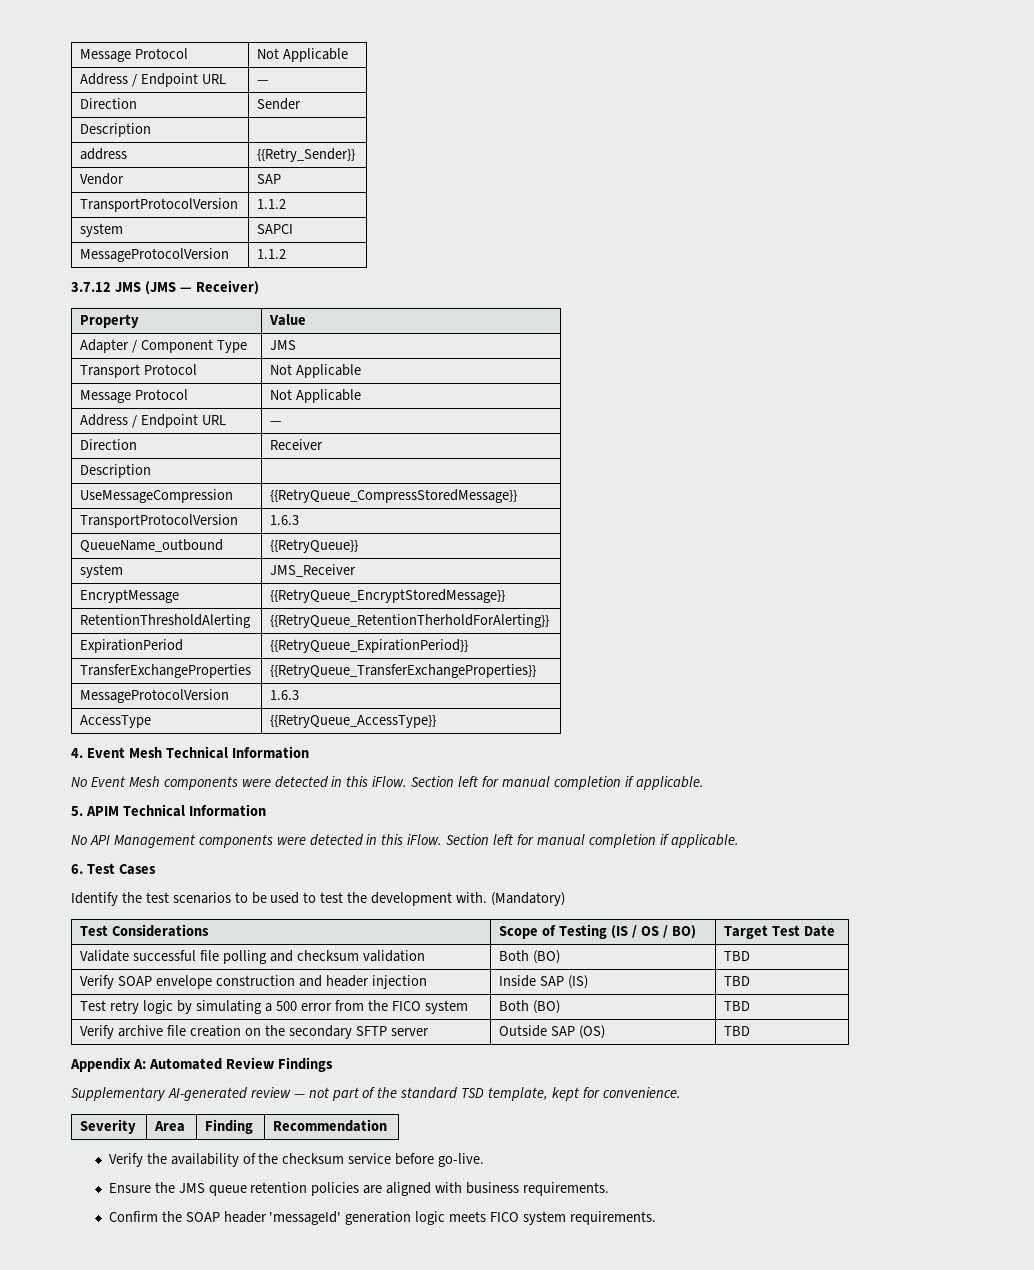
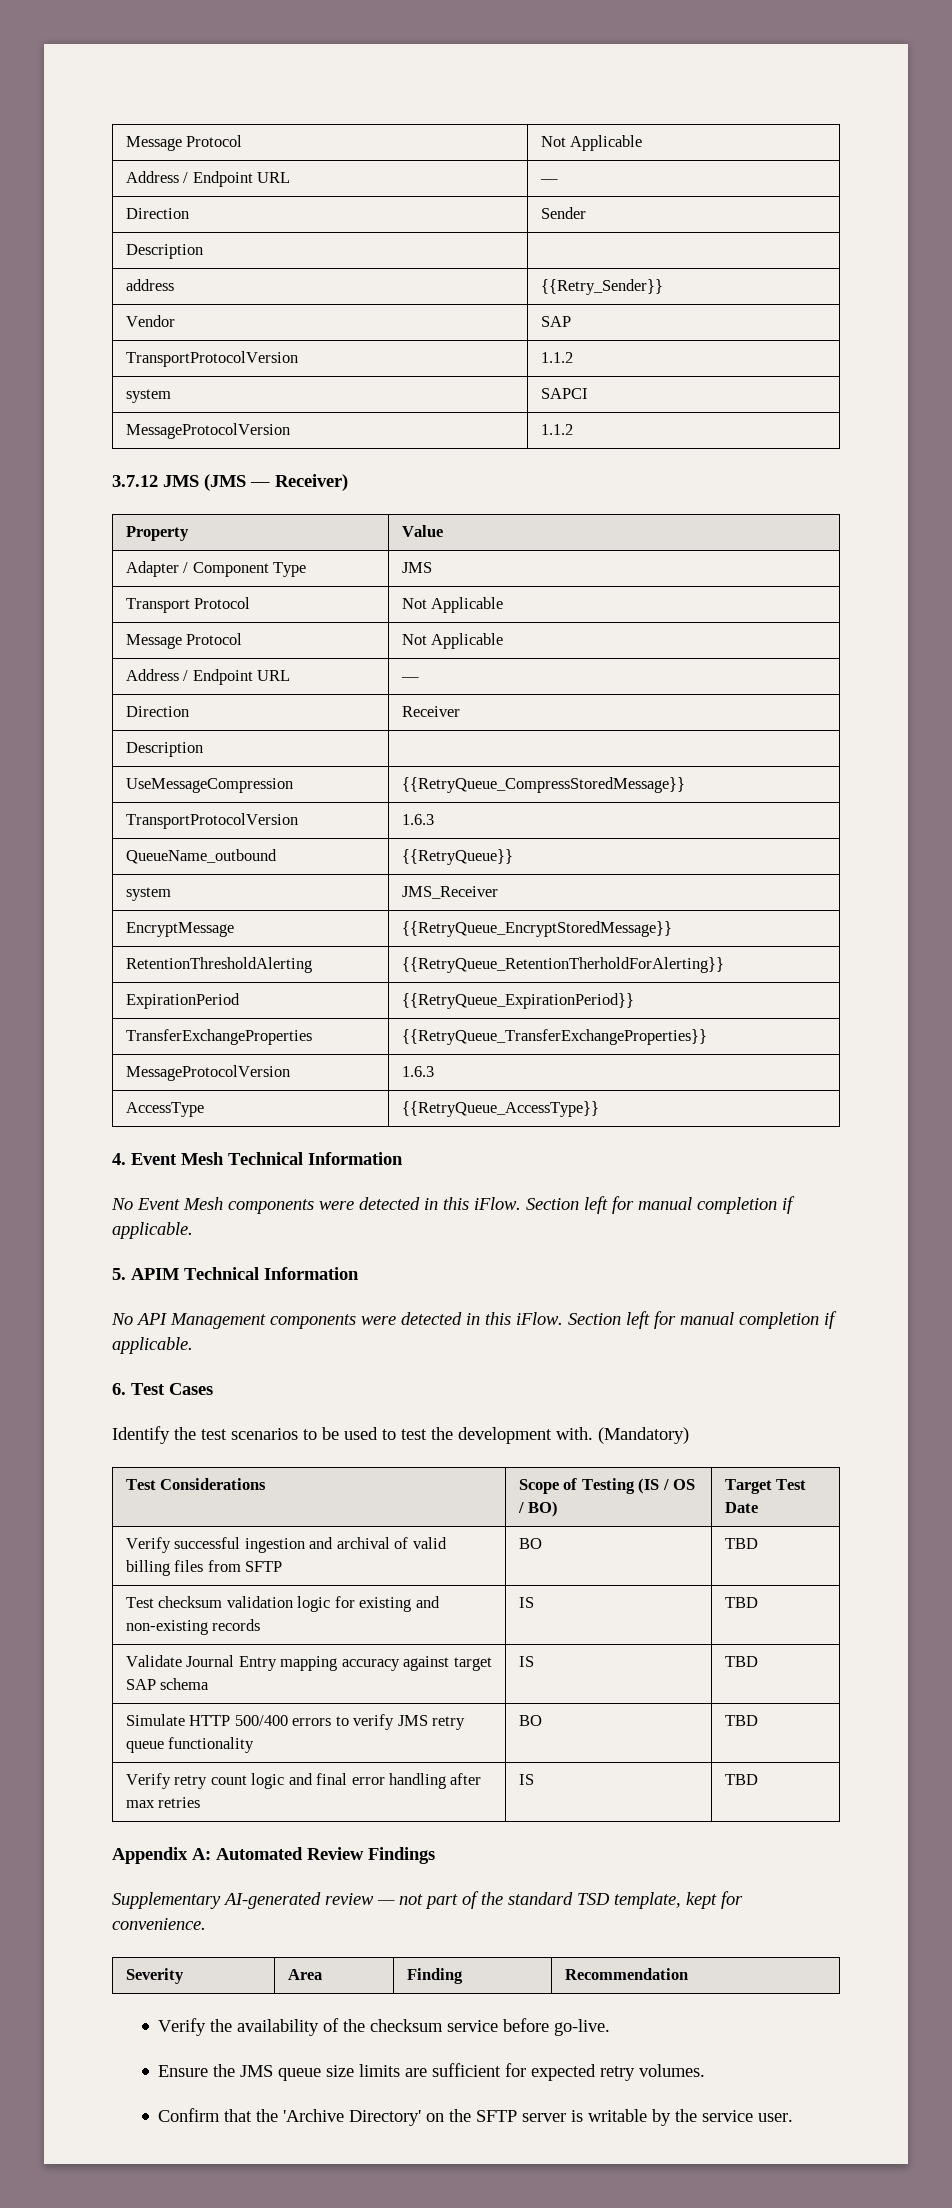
[80,950,425,964] [499,950,561,964] [724,951,751,961] [80,975,427,989] [499,975,589,989] [724,976,751,986] [80,1000,468,1014] [499,1000,561,1014] [724,1001,751,1011] [80,1025,429,1039] [499,1025,606,1039] Validate successful file polling and checksum validation | Both (BO) | TBD // Verify SOAP envelope construction and header injection | Inside SAP (IS) | TBD // Test retry logic by simulating a 500 error from the FICO system | Both (BO) | TBD // Verify archive file creation on the secondary SFTP server | Outside SAP (OS) -> [125,1537,447,1553] [125,1560,283,1576] [518,1538,542,1549] [724,1538,758,1549] [125,1596,440,1612] [125,1619,261,1635] [518,1597,534,1608] [724,1597,758,1608] [125,1655,492,1671] [125,1678,210,1690] [518,1656,534,1667] [724,1656,758,1667] [125,1714,465,1730] [125,1737,255,1753] [518,1715,542,1726] [724,1715,758,1726] [125,1773,482,1789] [125,1797,201,1808] [518,1774,534,1785] Verify successful ingestion and archival of valid billing files from SFTP | BO | TBD // Test checksum validation logic for existing and non-existing records | IS | TBD // Validate Journal Entry mapping accuracy against target SAP schema | IS | TBD // Simulate HTTP 500/400 errors to verify JMS retry queue functionality | BO | TBD // Verify retry count logic and final error handling after max retries | IS
[250,1182,609,1196] [108,1211,656,1225] retention policies are aligned with business requirements. // Confirm the SOAP header 'messageId' generation logic meets FICO system requirements. -> [326,2063,706,2081] [158,2108,794,2126] size limits are sufficient for expected retry volumes. // Confirm that the 'Archive Directory' on the SFTP server is writable by the service user.

